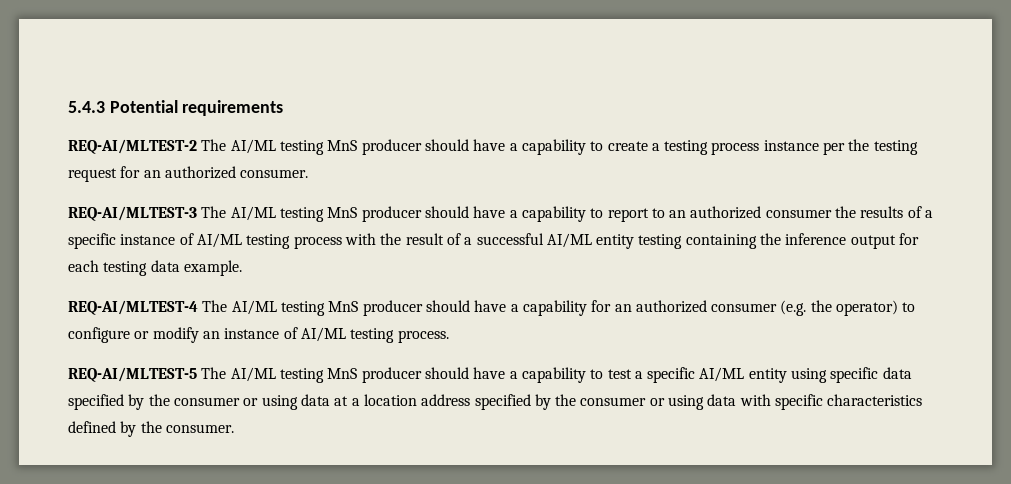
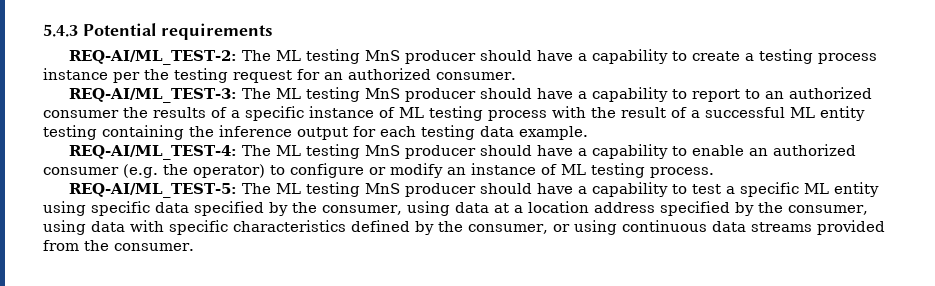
[68,139,276,154] REQ-AI/MLTEST-2 The AI/ML -> [69,50,302,65] REQ-AI/ML_TEST-2: The ML
[68,206,276,221] REQ-AI/MLTEST-3 The AI/ML -> [69,88,302,103] REQ-AI/ML_TEST-3: The ML
[196,233,242,248] AI/ML -> [399,107,424,118] ML
[546,233,592,248] AI/ML -> [790,107,815,118] ML
[68,300,612,316] REQ-AI/MLTEST-4 The AI/ML testing MnS producer should have a capability for -> [69,144,745,160] REQ-AI/ML_TEST-4: The ML testing MnS producer should have a capability to enable
[300,327,346,342] AI/ML -> [561,164,586,175] ML
[68,367,276,382] REQ-AI/MLTEST-5 The AI/ML -> [69,183,302,198] REQ-AI/ML_TEST-5: The ML
[699,367,745,382] AI/ML -> [804,183,830,194] ML
[173,397,259,406] consumer or -> [322,205,402,215] consumer,
[580,397,665,406] consumer or -> [787,205,868,215] consumer,
(162, 427) none -> [468,220,885,235] [43,240,109,251] consumer, or using continuous data streams provided from the

